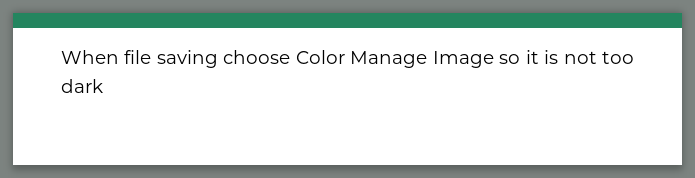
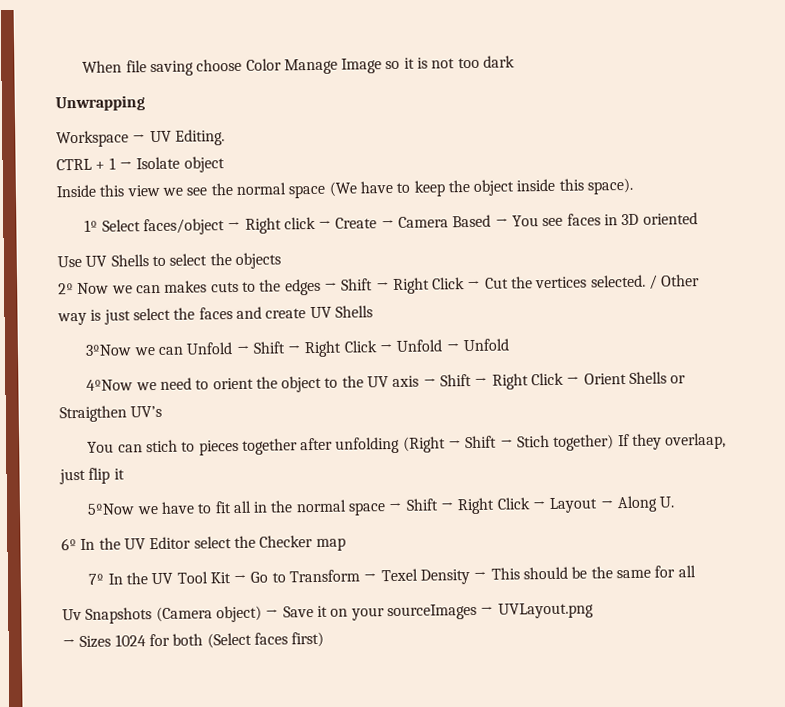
(103, 86) none -> [55,95,145,112] [56,129,225,148] [56,156,225,173] [56,177,634,199] [84,212,698,236] [57,252,281,270] [58,274,701,296] [57,305,373,326] [85,338,510,358] [86,371,687,393] [59,405,163,423] [87,432,727,456] [59,467,125,485] [87,495,675,516] [61,535,346,551] [88,565,696,585] [62,602,594,624] [62,631,325,649] // Unwrapping // Workspace → UV Editing. // CTRL + 1 → Isolate object // Inside this view we see the normal space (We have to keep the object inside this space). // 1º Select faces/object → Right click → Create → Camera Based → You see faces in 3D oriented // Use UV Shells to select the objects // 2º Now we can makes cuts to the edges → Shift → Right Click → Cut the vertices selected. / Other way is just select the faces and create UV Shells // 3ºNow we can Unfold → Shift → Right Click → Unfold → Unfold // 4ºNow we need to orient the object to the UV axis → Shift → Right Click → Orient Shells or Straigthen UV’s // You can stich to pieces together after unfolding (Right → Shift → Stich together) If they overlaap, just flip it // 5ºNow we have to fit all in the normal space → Shift → Right Click → Layout → Along U. // 6º In the UV Editor select the Checker map // 7º In the UV Tool Kit → Go to Transform → Texel Density → This should be the same for all // Uv Snapshots (Camera object) → Save it on your sourceImages → UVLayout.png // → Sizes 1024 for both (Select faces first)

